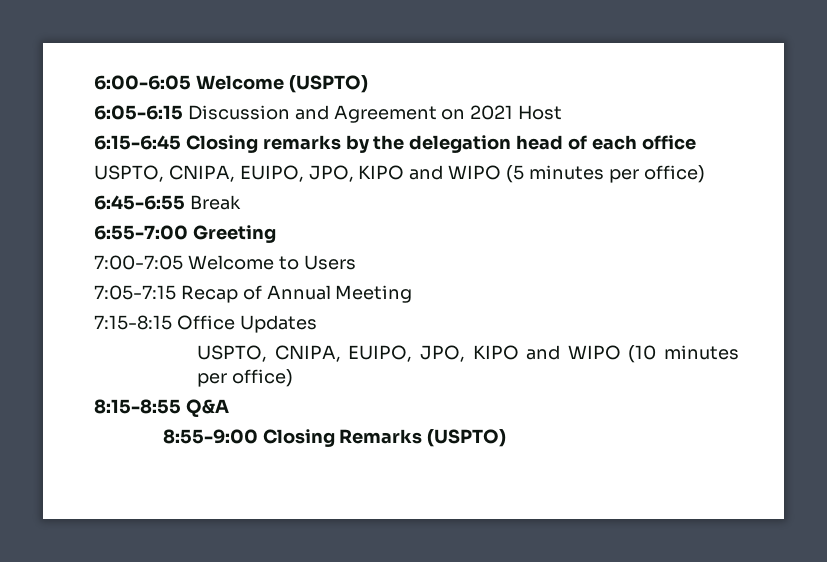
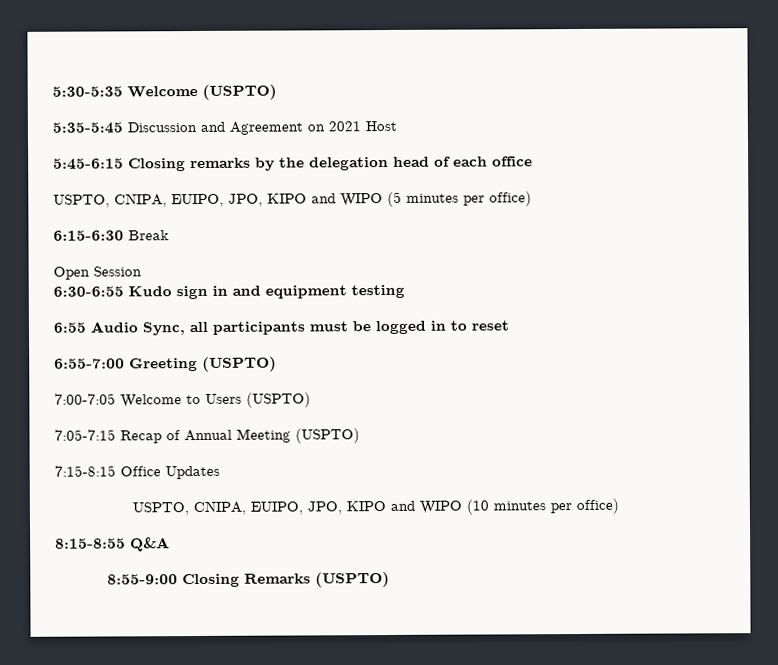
[94,75,191,90] 6:00-6:05 -> [52,86,123,97] 5:30-5:35
[94,105,183,120] 6:05-6:15 -> [52,122,123,134] 5:35-5:45
[94,135,181,150] 6:15-6:45 -> [53,158,124,170] 5:45-6:15
[94,195,185,210] 6:45-6:55 -> [53,230,124,241] 6:15-6:30
(241, 202) none -> [53,266,142,280] [53,284,405,300] [53,320,509,336] // Open Session // 6:30-6:55 Kudo sign in and equipment testing // 6:55 Audio Sync, all participants must be logged in to reset
(276, 234) none -> [202,356,277,372] (USPTO)
(356, 262) none -> [246,392,311,408] (USPTO)
(413, 294) none -> [295,428,360,444] (USPTO)

